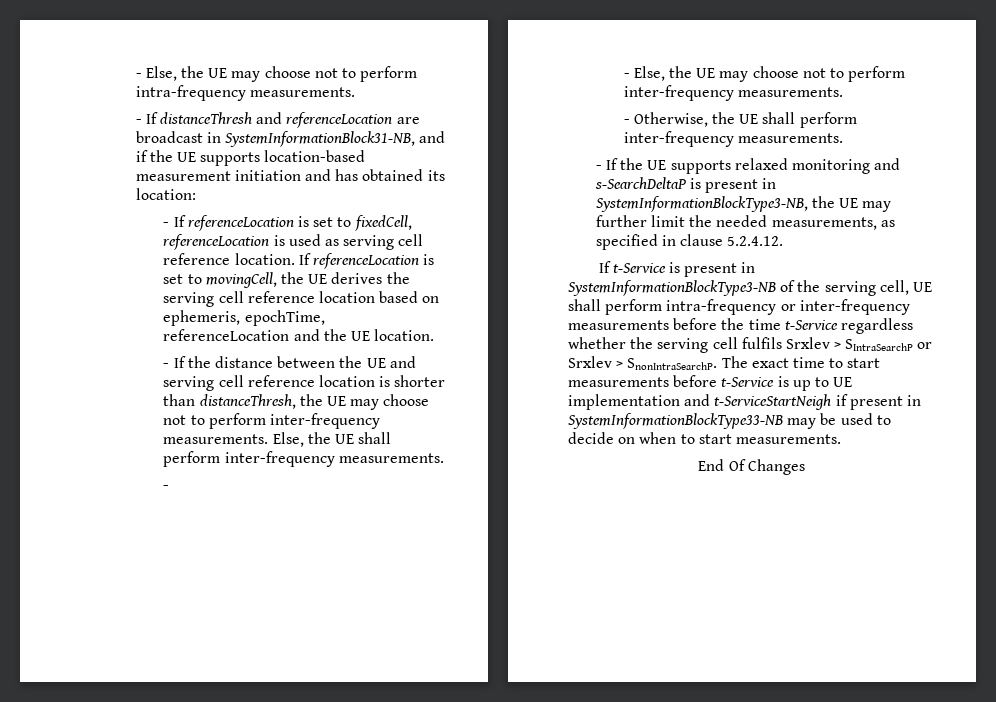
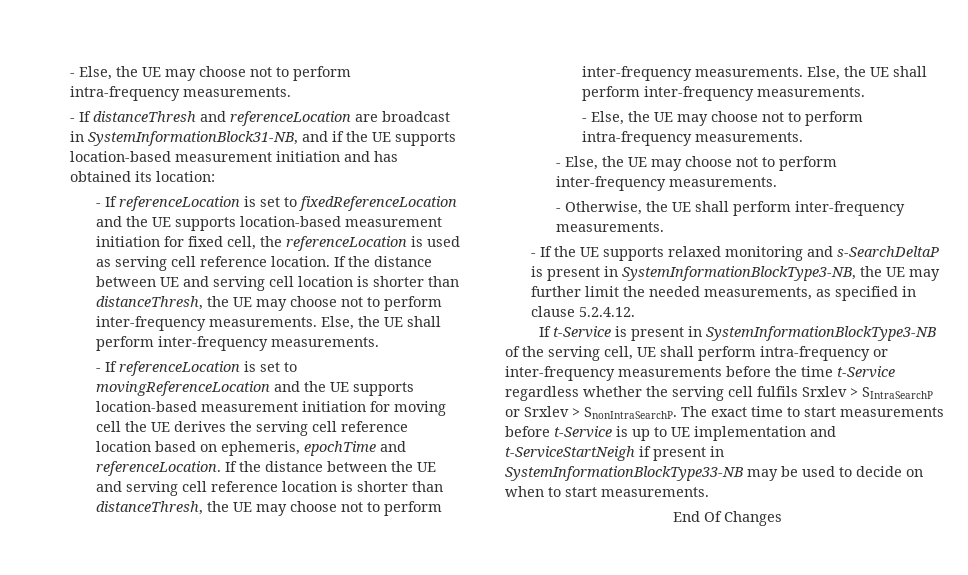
[354,215,412,231] fixedCell, -> [297,196,457,211] [95,216,442,231] [95,236,282,250] fixedReferenceLocation and the UE supports location-based measurement initiation for fixed cell, the
[312,253,435,269] [163,272,277,288] referenceLocation is set to movingCell, -> [347,256,432,267] [95,276,459,291] [95,296,442,311] [95,316,441,331] [95,336,379,351] [95,361,297,376] [95,381,414,396] [95,401,446,416] [95,421,121,432] the distance between UE and serving cell location is shorter than distanceThresh, the UE may choose not to perform inter-frequency measurements. Else, the UE shall perform inter-frequency measurements. // - If referenceLocation is set to movingReferenceLocation and the UE supports location-based measurement initiation for moving cell
[244,310,325,326] [163,329,435,341] [163,363,170,368] epochTime, referenceLocation and the UE location. // - -> [303,441,406,456] [95,461,221,476] epochTime and referenceLocation.
(170, 487) none -> [590,111,863,126] [581,131,803,146] Else, the UE may choose not to perform intra-frequency measurements.

